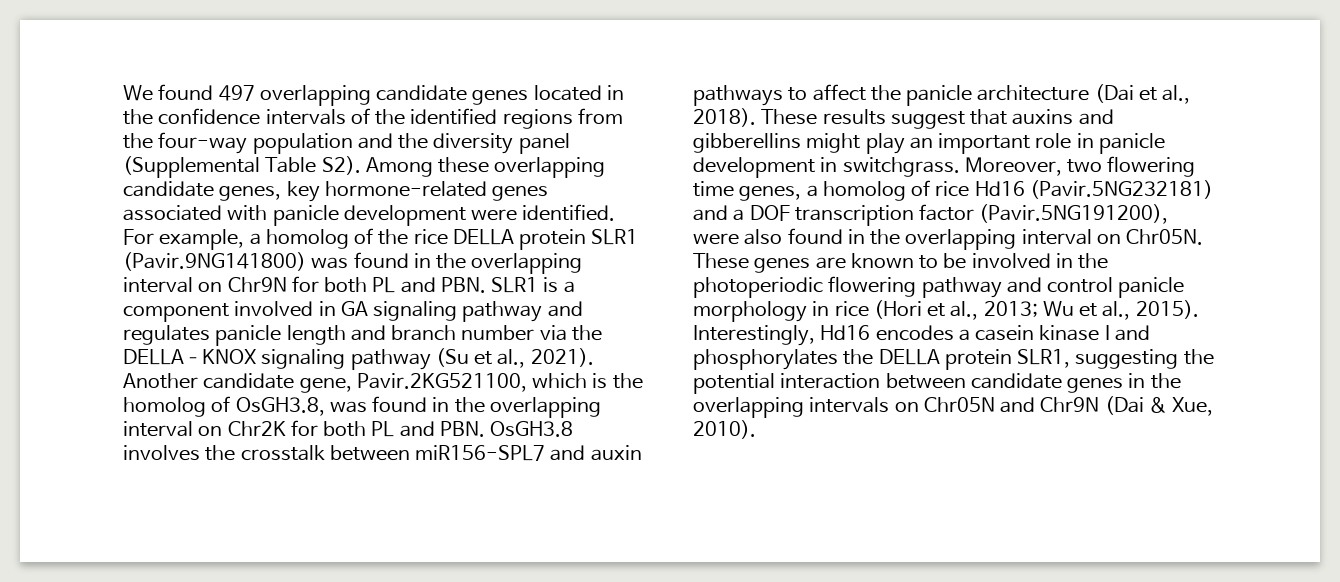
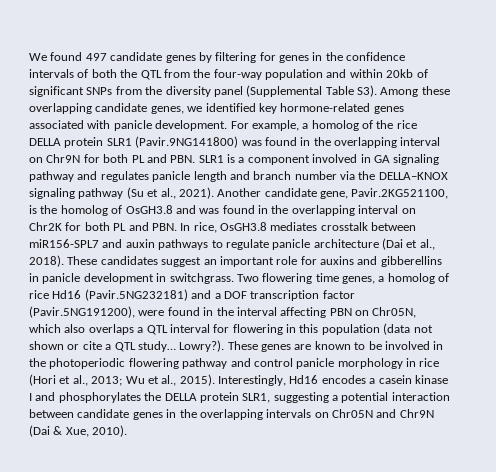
[259,85,602,106] overlapping candidate genes located -> [110,52,309,63] candidate genes by filtering for genes
[375,108,573,129] the identified regions -> [91,69,162,80] both the QTL
(393, 141) none -> [349,69,428,78] [29,86,142,97] within 20kb of significant SNPs from
[321,156,361,175] S2). -> [357,85,377,97] S3).
(282, 193) none -> [187,103,256,112] we identified
[343,204,616,226] development were identified. -> [155,120,228,131] development.
[532,373,588,389] which -> (449, 193) none
[235,397,325,416] OsGH3.8, -> [125,205,196,214] OsGH3.8 and
[490,421,574,437] [123,445,236,461] OsGH3.8 involves the -> [180,222,318,233] In rice, OsGH3.8 mediates
[812,84,901,101] affect the -> [225,239,269,250] regulate
[822,109,1114,129] [693,133,1072,154] results suggest that auxins and gibberellins might play an important role -> [100,256,442,267] candidates suggest an important role for auxins and gibberellins
[964,157,1103,176] Moreover, two -> [236,274,259,282] Two
[744,228,1204,250] also found in the overlapping interval on Chr05N. -> [167,307,417,318] [29,323,433,335] [29,340,225,352] found in the interval affecting PBN on Chr05N, which also overlaps a QTL interval for flowering in this population (data not shown or cite a QTL study… Lowry?).
[1183,349,1214,365] the -> [332,395,338,401] a

